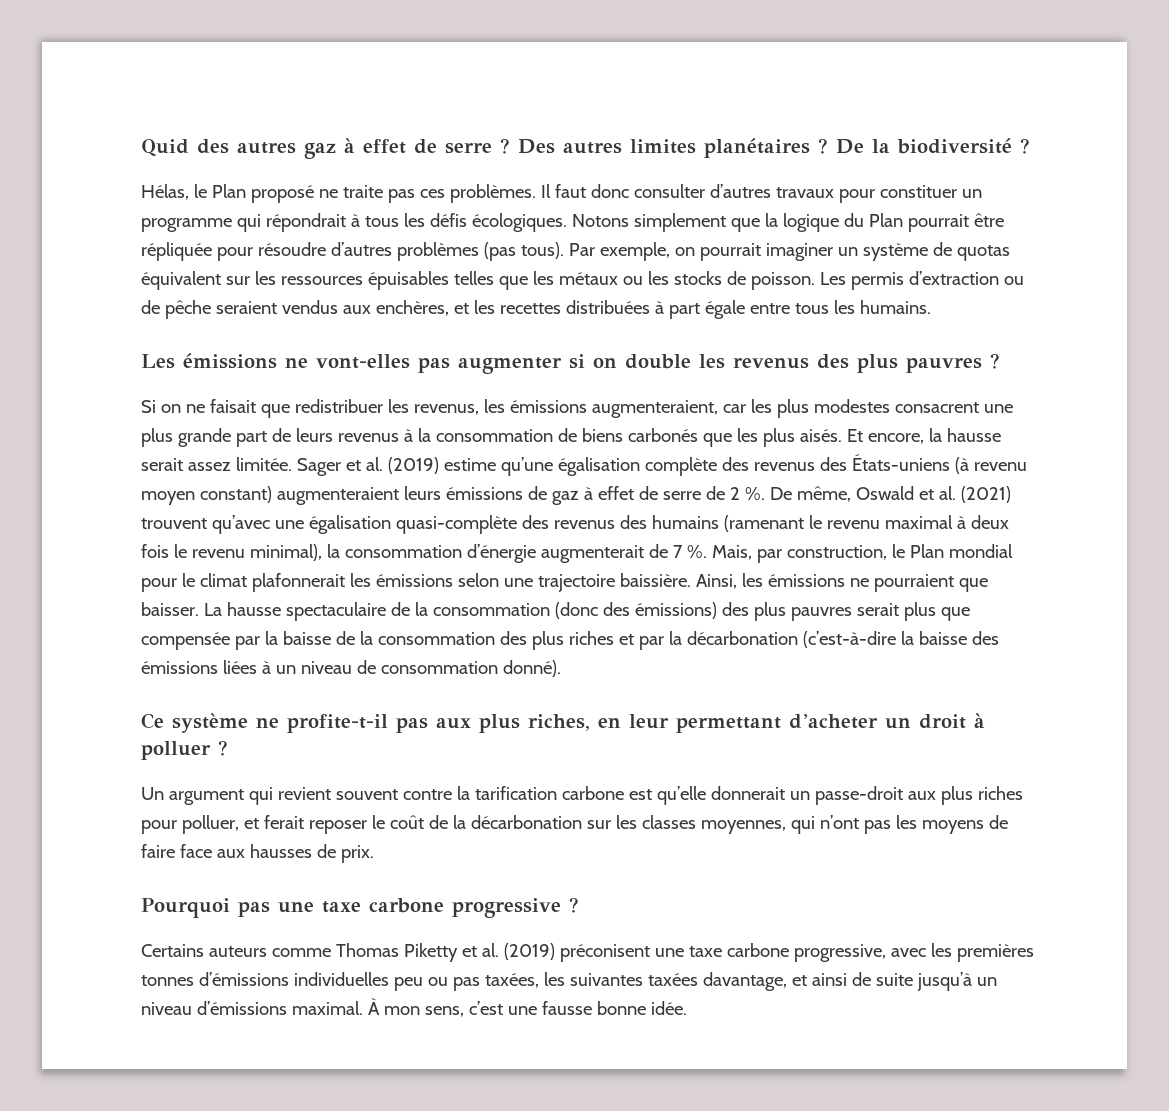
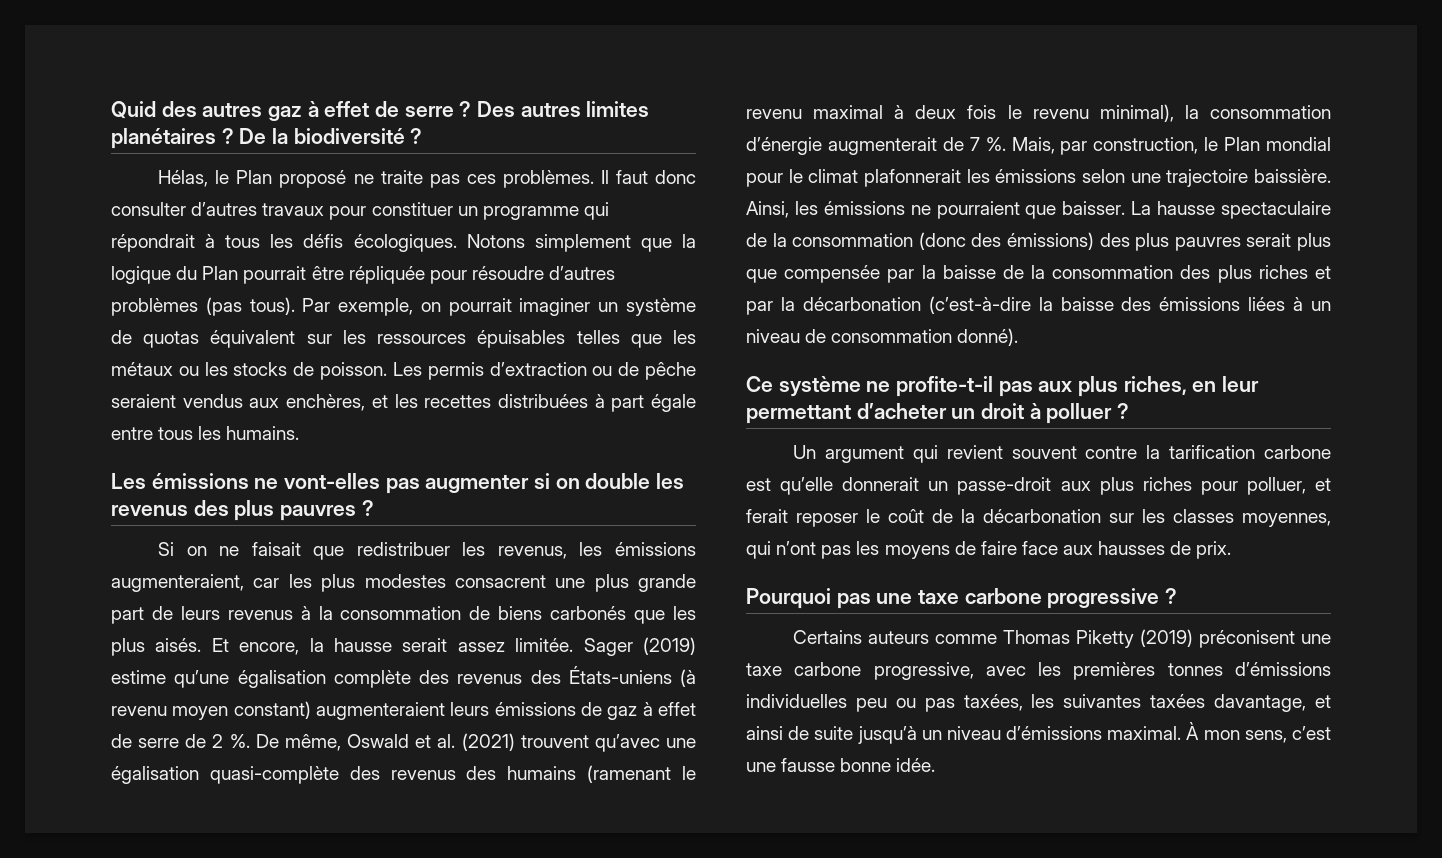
[345,457,383,471] et al. -> (633, 647) none
[461,943,499,957] et al. -> (1135, 639) none

